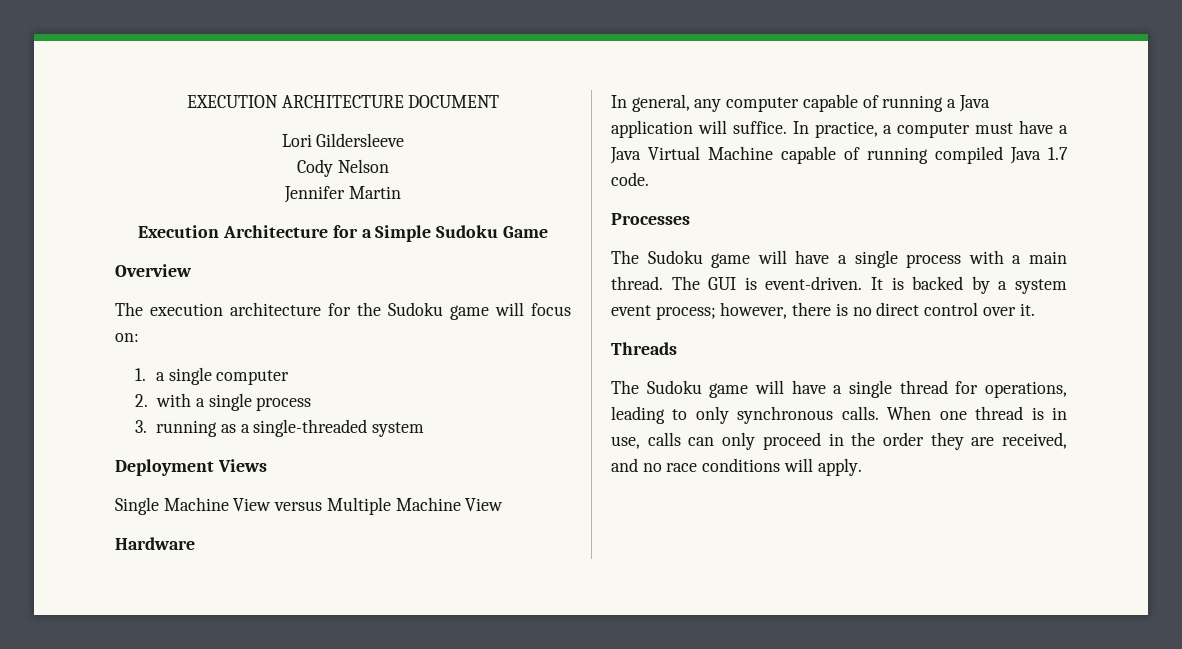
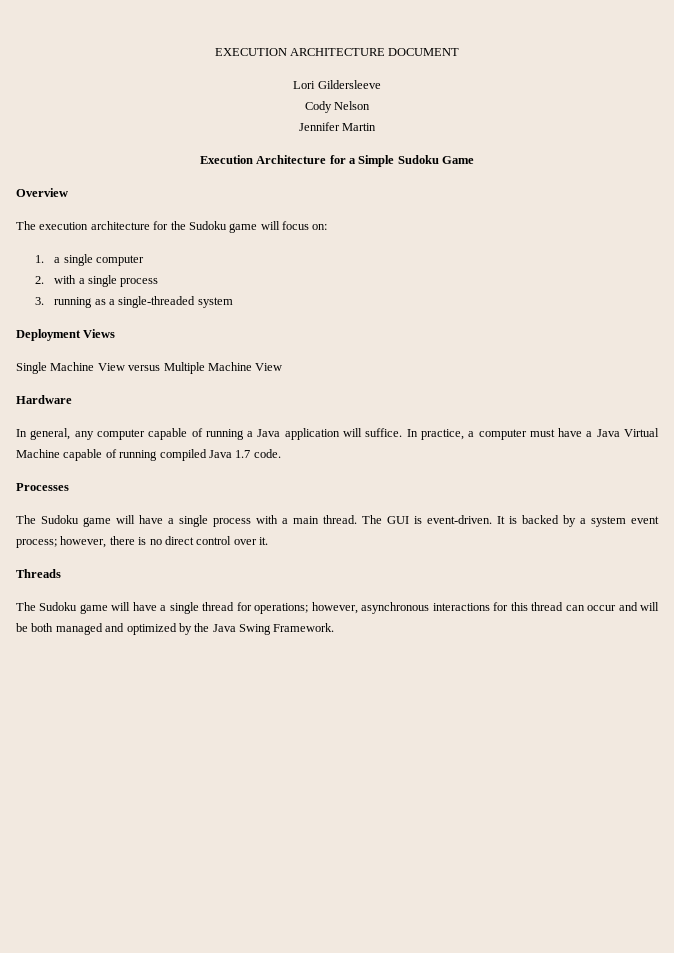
[985,381,1067,398] [611,406,1067,424] [611,432,1067,450] [611,458,862,476] operations, leading to only synchronous calls. When one thread is in use, calls can only proceed in the order they are received, and no race conditions will apply. -> [254,602,660,614] [16,623,335,635] operations; however, asynchronous interactions for this thread can occur and will be both managed and optimized by the Java Swing Framework.

